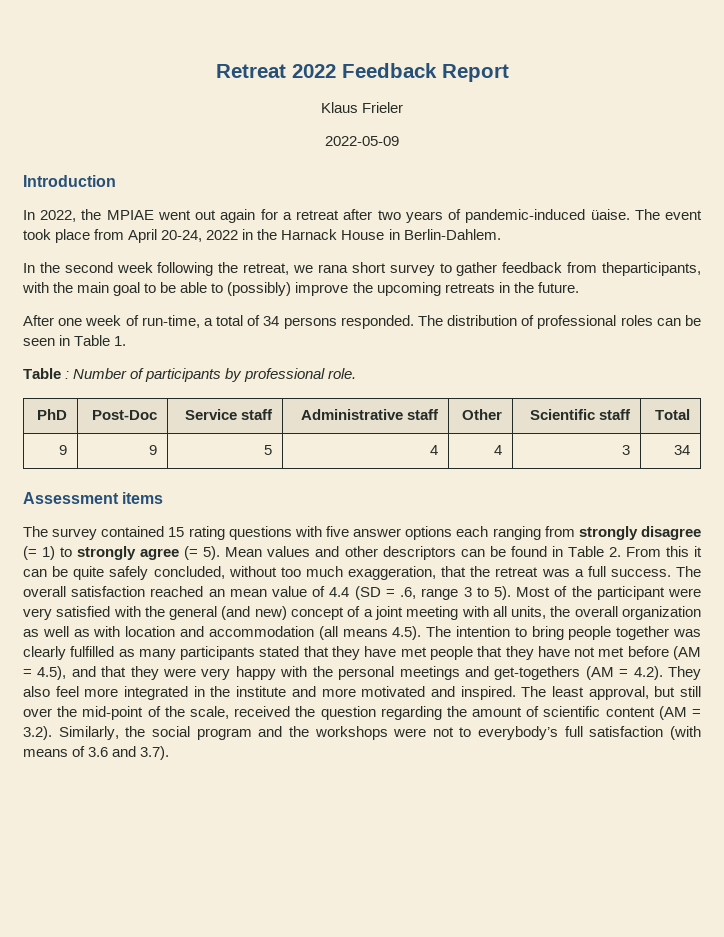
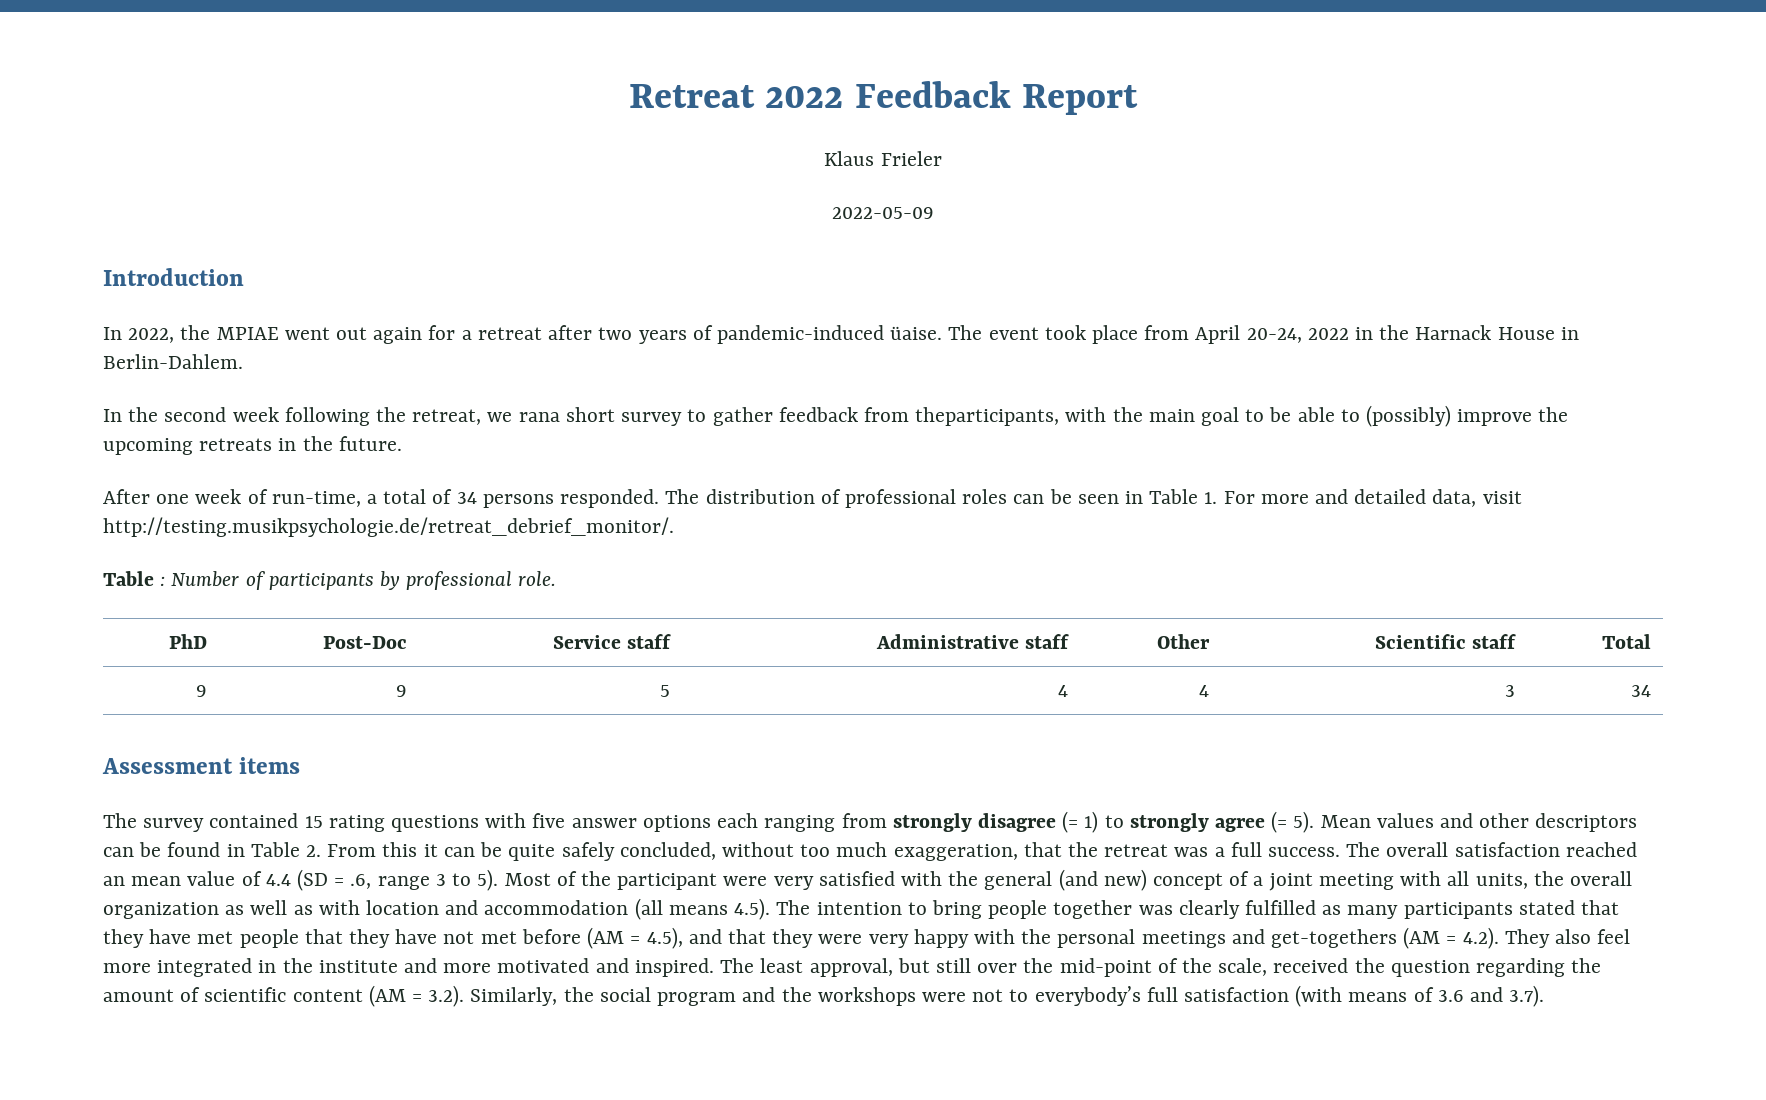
(127, 341) none -> [1223,489,1522,507] [103,517,674,537] For more and detailed data, visit http://testing.musikpsychologie.de/retreat_debrief_monitor/.

